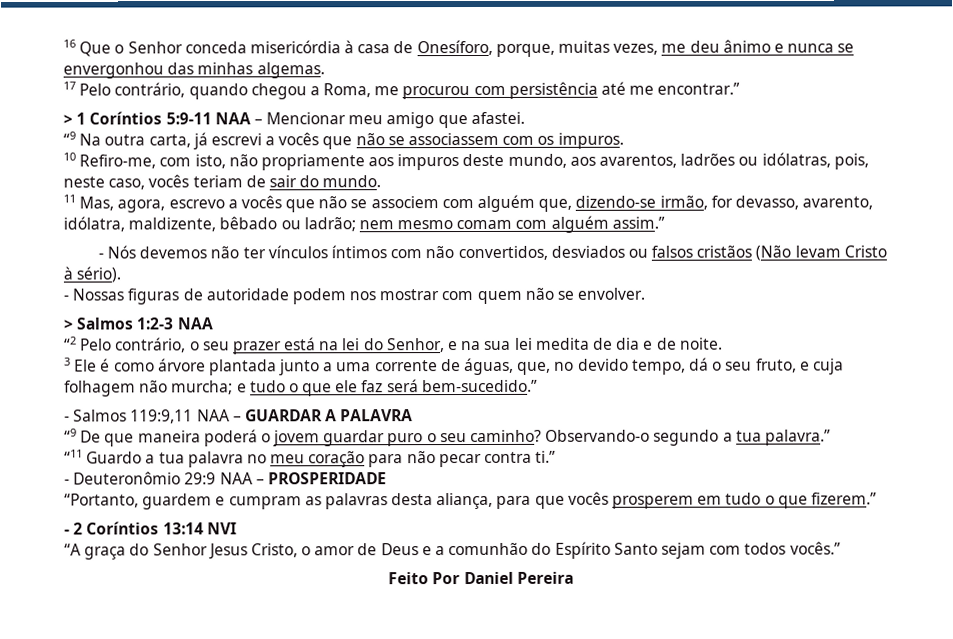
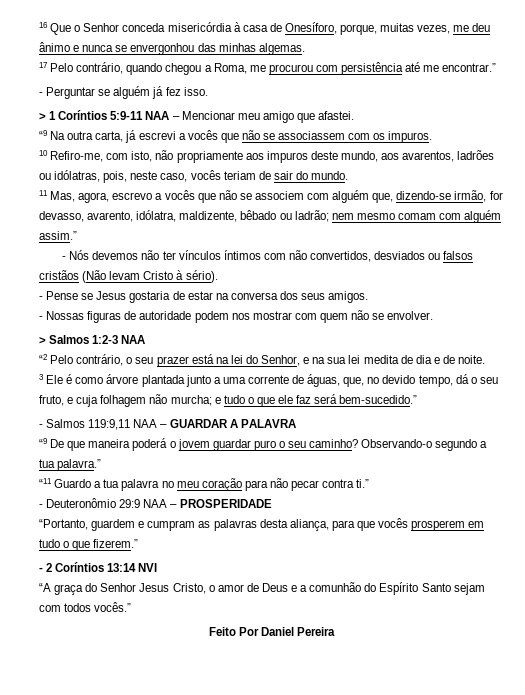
(741, 88) none -> [39,86,208,99] // - Perguntar se alguém já fez isso.
(122, 274) none -> [39,291,369,303] // - Pense se Jesus gostaria de estar na conversa dos seus amigos.

